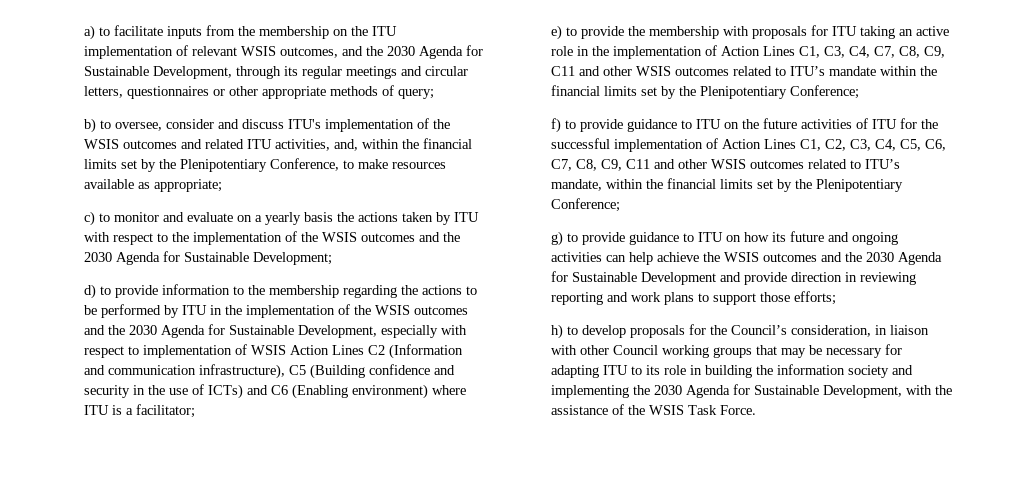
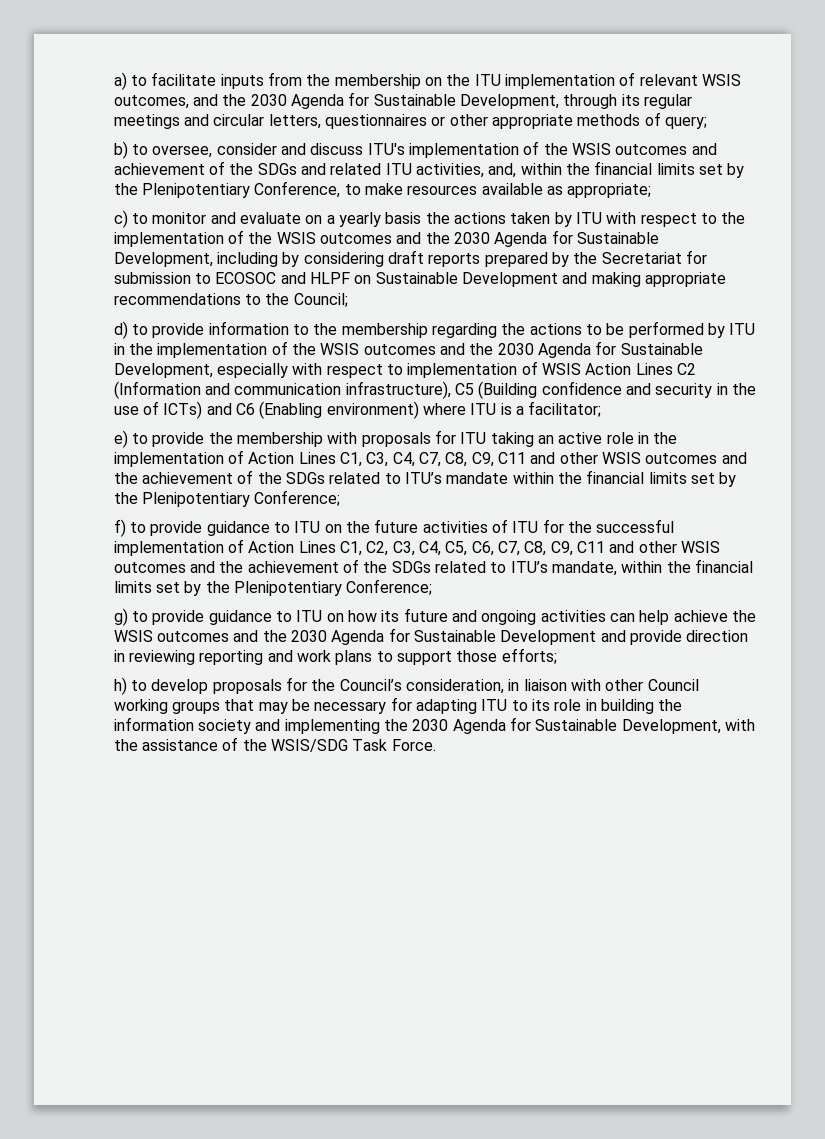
(203, 144) none -> [113,161,327,175] achievement of the SDGs and
[253,252,333,265] Development; -> [113,250,707,267] [113,272,726,287] [113,293,348,307] Development, including by considering draft reports prepared by the Secretariat for submission to ECOSOC and HLPF on Sustainable Development and making appropriate recommendations to the Council;
(730, 71) none -> [721,452,747,464] [113,470,326,484] and the achievement of the SDGs
(805, 164) none -> [190,559,431,573] and the achievement of the SDGs
[649,405,685,415] WSIS -> [271,739,349,752] WSIS/SDG

